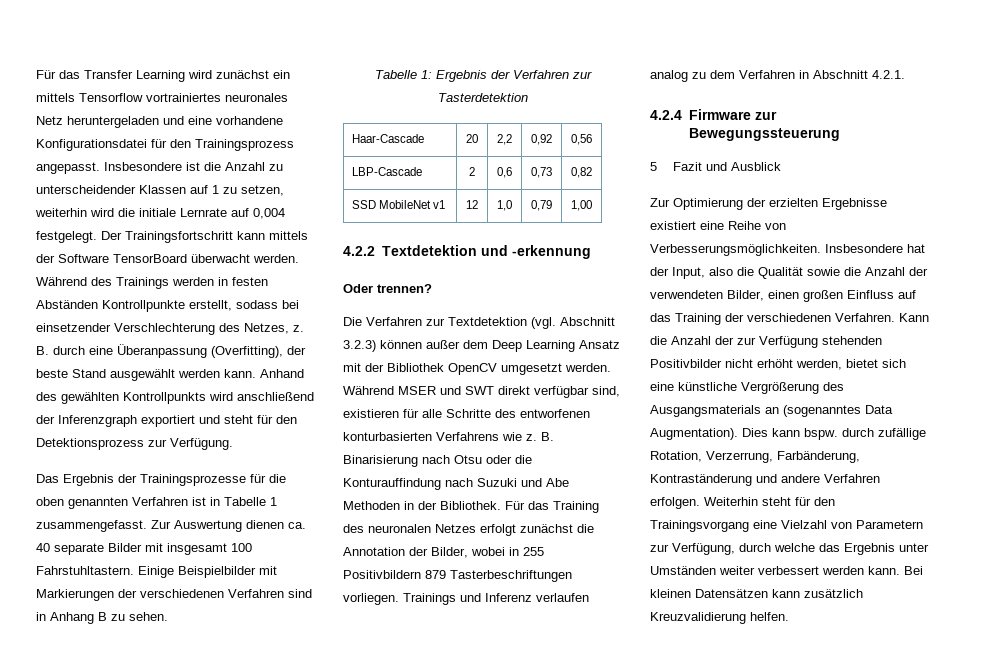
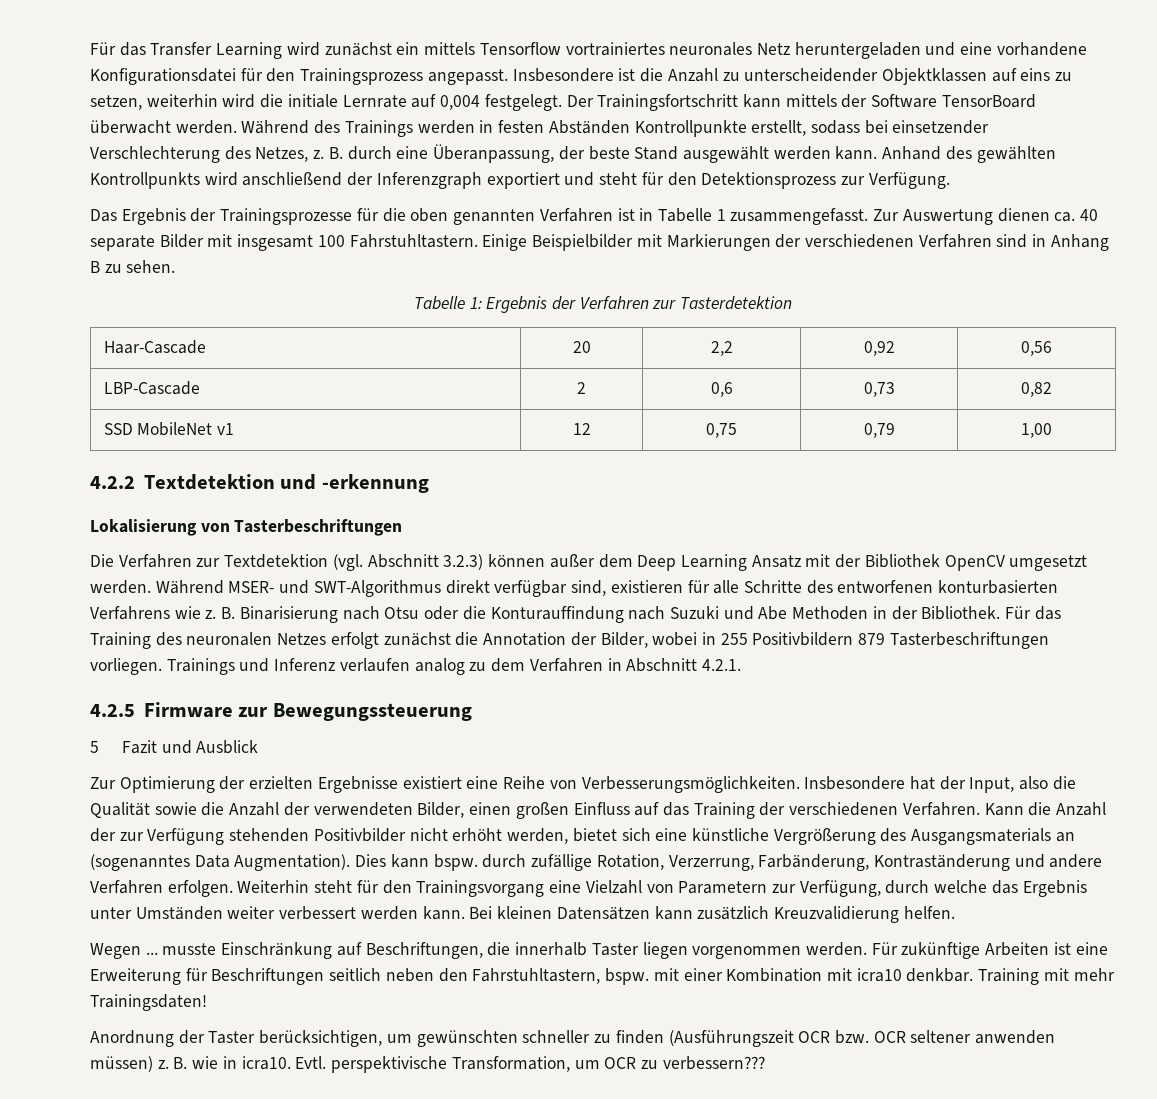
[139,185,219,194] Klassen auf 1 -> [881,68,1051,85] Objektklassen auf eins
[117,344,283,358] Überanpassung (Overfitting), -> [433,144,555,163] Überanpassung,
[497,200,512,211] 1,0 -> [706,423,737,438] 0,75
[343,284,432,293] Oder trennen? -> [90,519,403,536] Lokalisierung von Tasterbeschriftungen
[398,386,494,395] MSER und SWT -> [228,580,441,597] MSER- und SWT-Algorithmus
[650,110,682,120] 4.2.4 -> [90,704,135,717] 4.2.5
(789, 616) none -> [90,942,1108,959] [90,968,1115,985] [90,994,207,1011] [90,1030,1056,1047] [90,1056,765,1073] // Wegen ... musste Einschränkung auf Beschriftungen, die innerhalb Taster liegen vorgenommen werden. Für zukünftige Arbeiten ist eine Erweiterung für Beschriftungen seitlich neben den Fahrstuhltastern, bspw. mit einer Kombination mit icra10 denkbar. Training mit mehr Trainingsdaten! // Anordnung der Taster berücksichtigen, um gewünschten schneller zu finden (Ausführungszeit OCR bzw. OCR seltener anwenden müssen) z. B. wie in icra10. Evtl. perspektivische Transformation, um OCR zu verbessern???

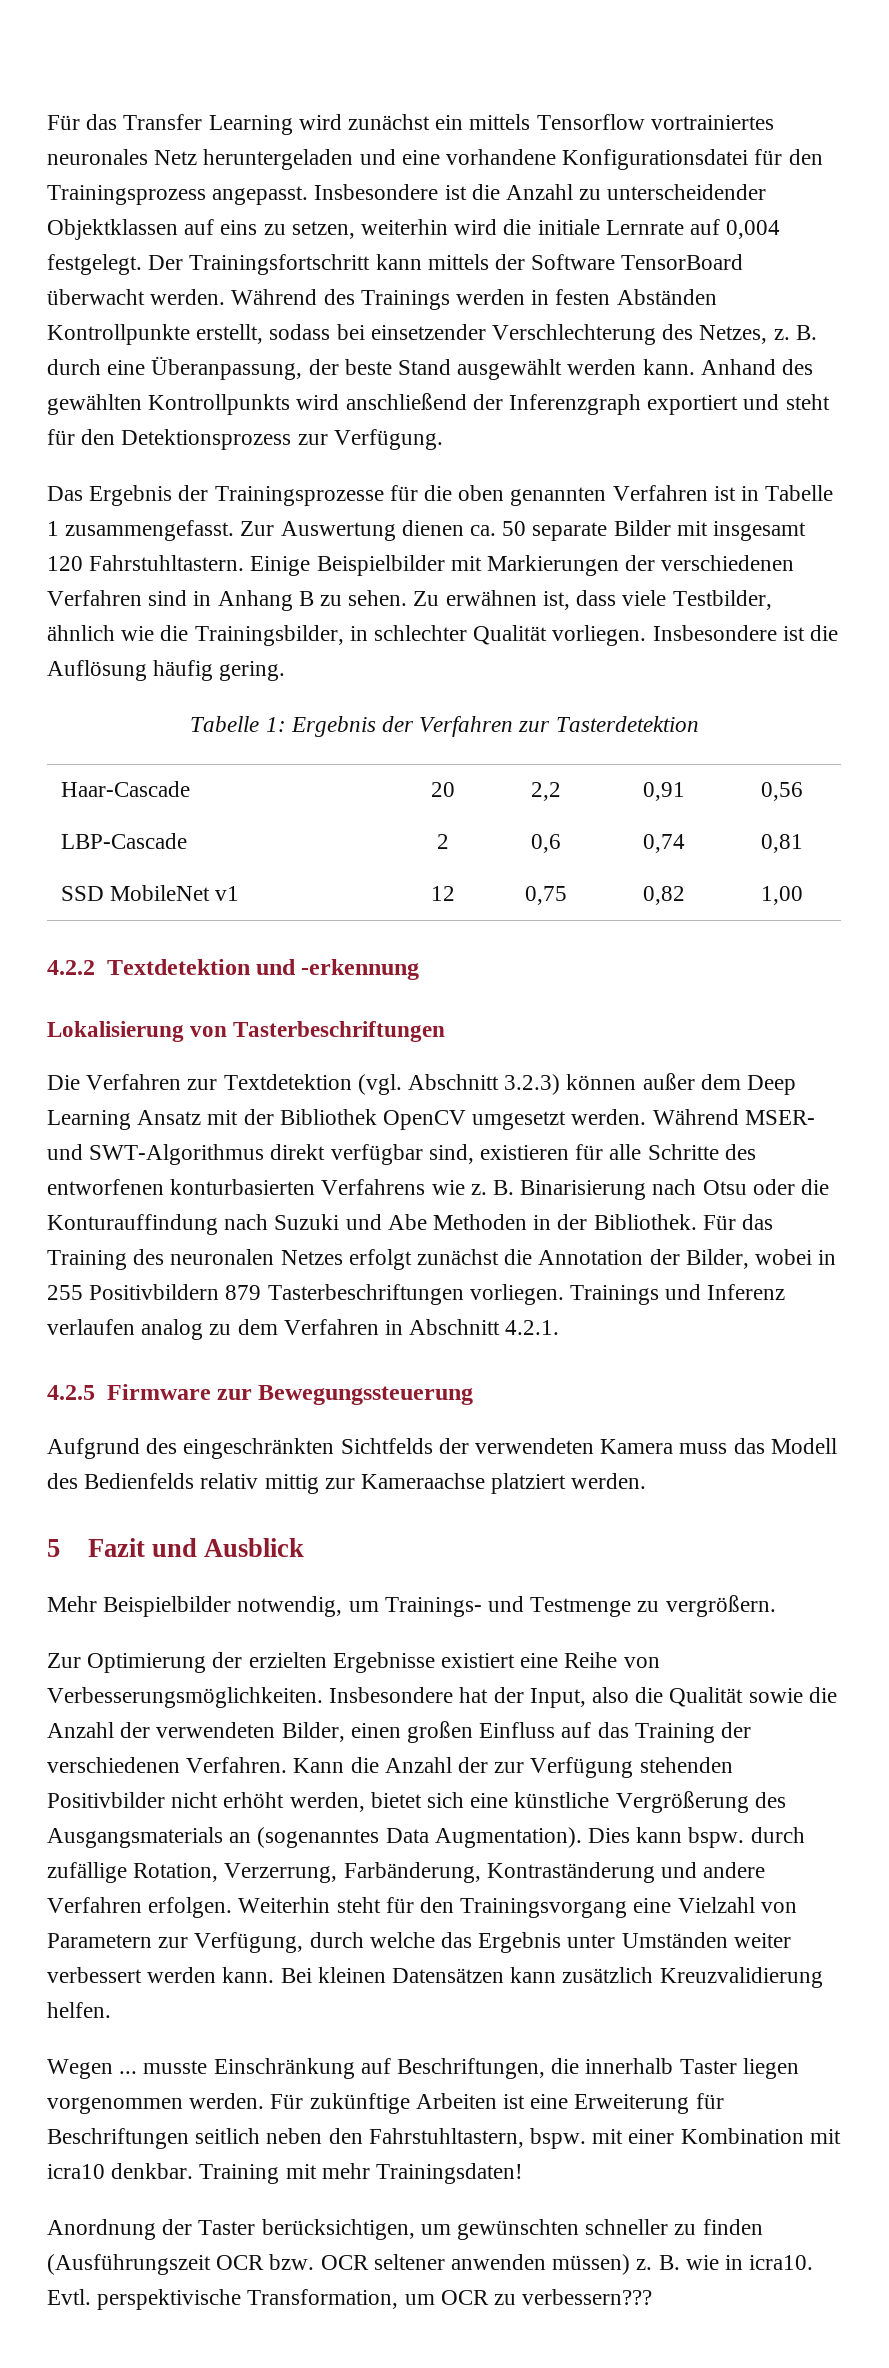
[1080,209,1099,221] 40 -> [502,521,527,536] 50
[317,235,345,247] 100 -> [47,556,83,571] 120
(176, 266) none -> [413,590,772,610] [47,625,839,646] [47,660,286,681] Zu erwähnen ist, dass viele Testbilder, ähnlich wie die Trainingsbilder, in schlechter Qualität vorliegen. Insbesondere ist die Auflösung häufig gering.
[863,341,895,356] 0,92 -> [642,782,685,801] 0,91
[863,382,895,397] [1021,382,1052,397] 0,73 | 0,82 -> [642,834,685,853] [760,834,803,853] 0,74 | 0,81
[863,423,895,438] 0,79 -> [642,886,685,905] 0,82
[90,740,259,754] 5 Fazit und Ausblick -> [47,1438,837,1459] [47,1473,647,1494] [47,1538,305,1557] [47,1595,776,1617] Aufgrund des eingeschränkten Sichtfelds der verwendeten Kamera muss das Modell des Bedienfelds relativ mittig zur Kameraachse platziert werden. // 5 Fazit und Ausblick // Mehr Beispielbilder notwendig, um Trainings- und Testmenge zu vergrößern.

